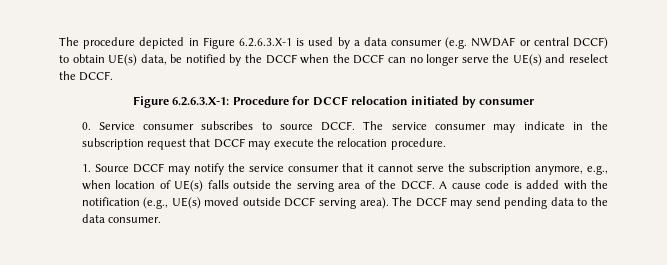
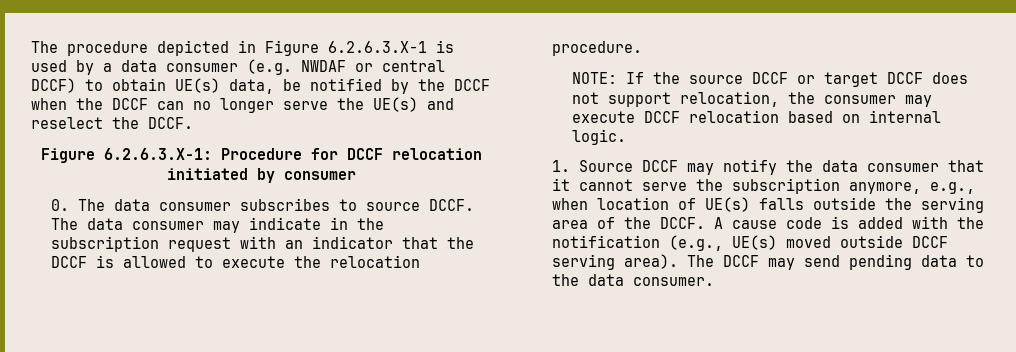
[98,122,135,130] Service -> [77,199,150,211] The data
[391,122,427,130] service -> [86,218,123,230] data
[189,138,446,150] that DCCF may execute the relocation procedure. -> [239,236,474,249] [50,255,420,268] [551,41,642,56] [571,72,968,87] [571,91,932,107] [571,110,941,123] [571,129,626,145] with an indicator that the DCCF is allowed to execute the relocation procedure. // NOTE: If the source DCCF or target DCCF does not support relocation, the consumer may execute DCCF relocation based on internal logic.
[248,164,284,172] service -> [821,160,858,172] data

